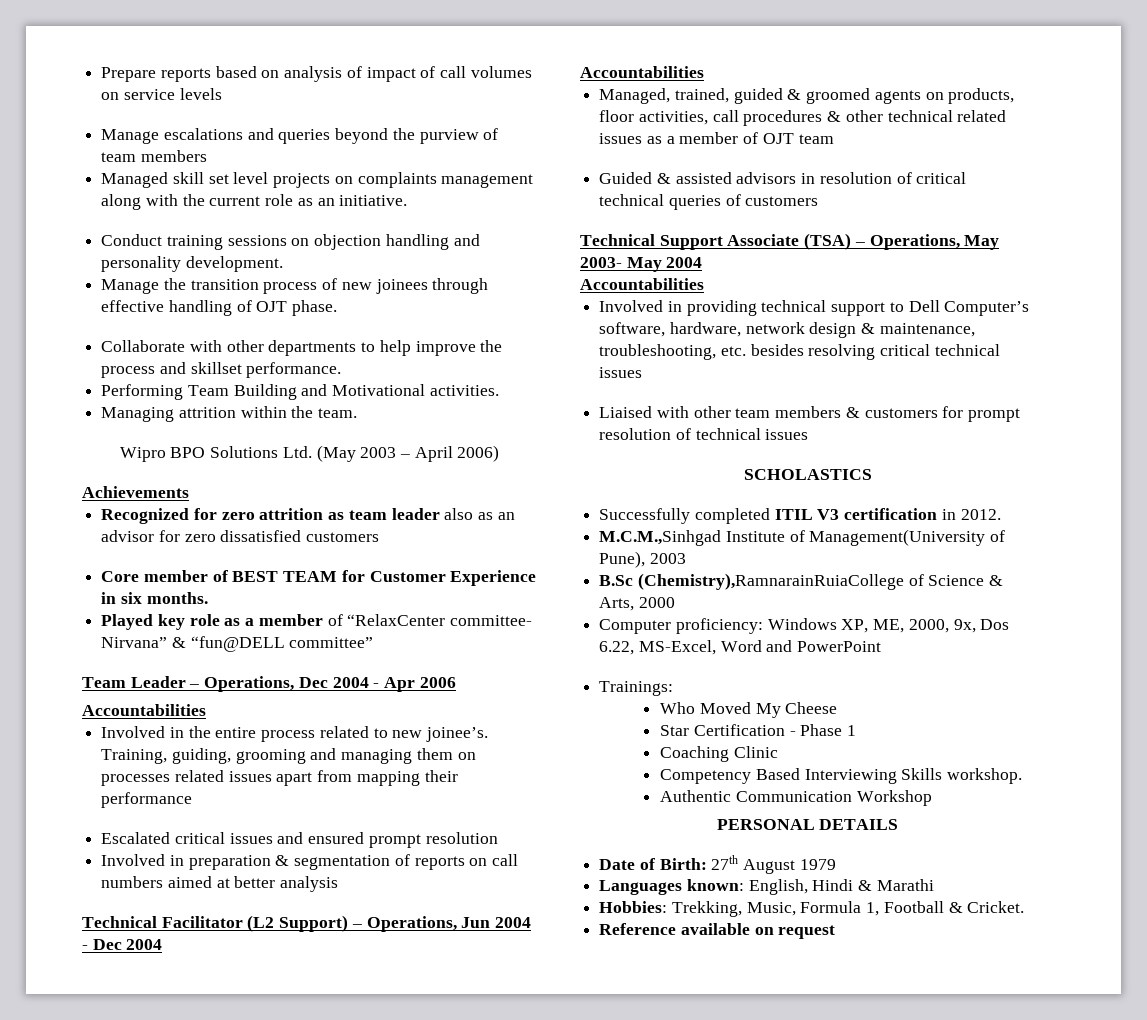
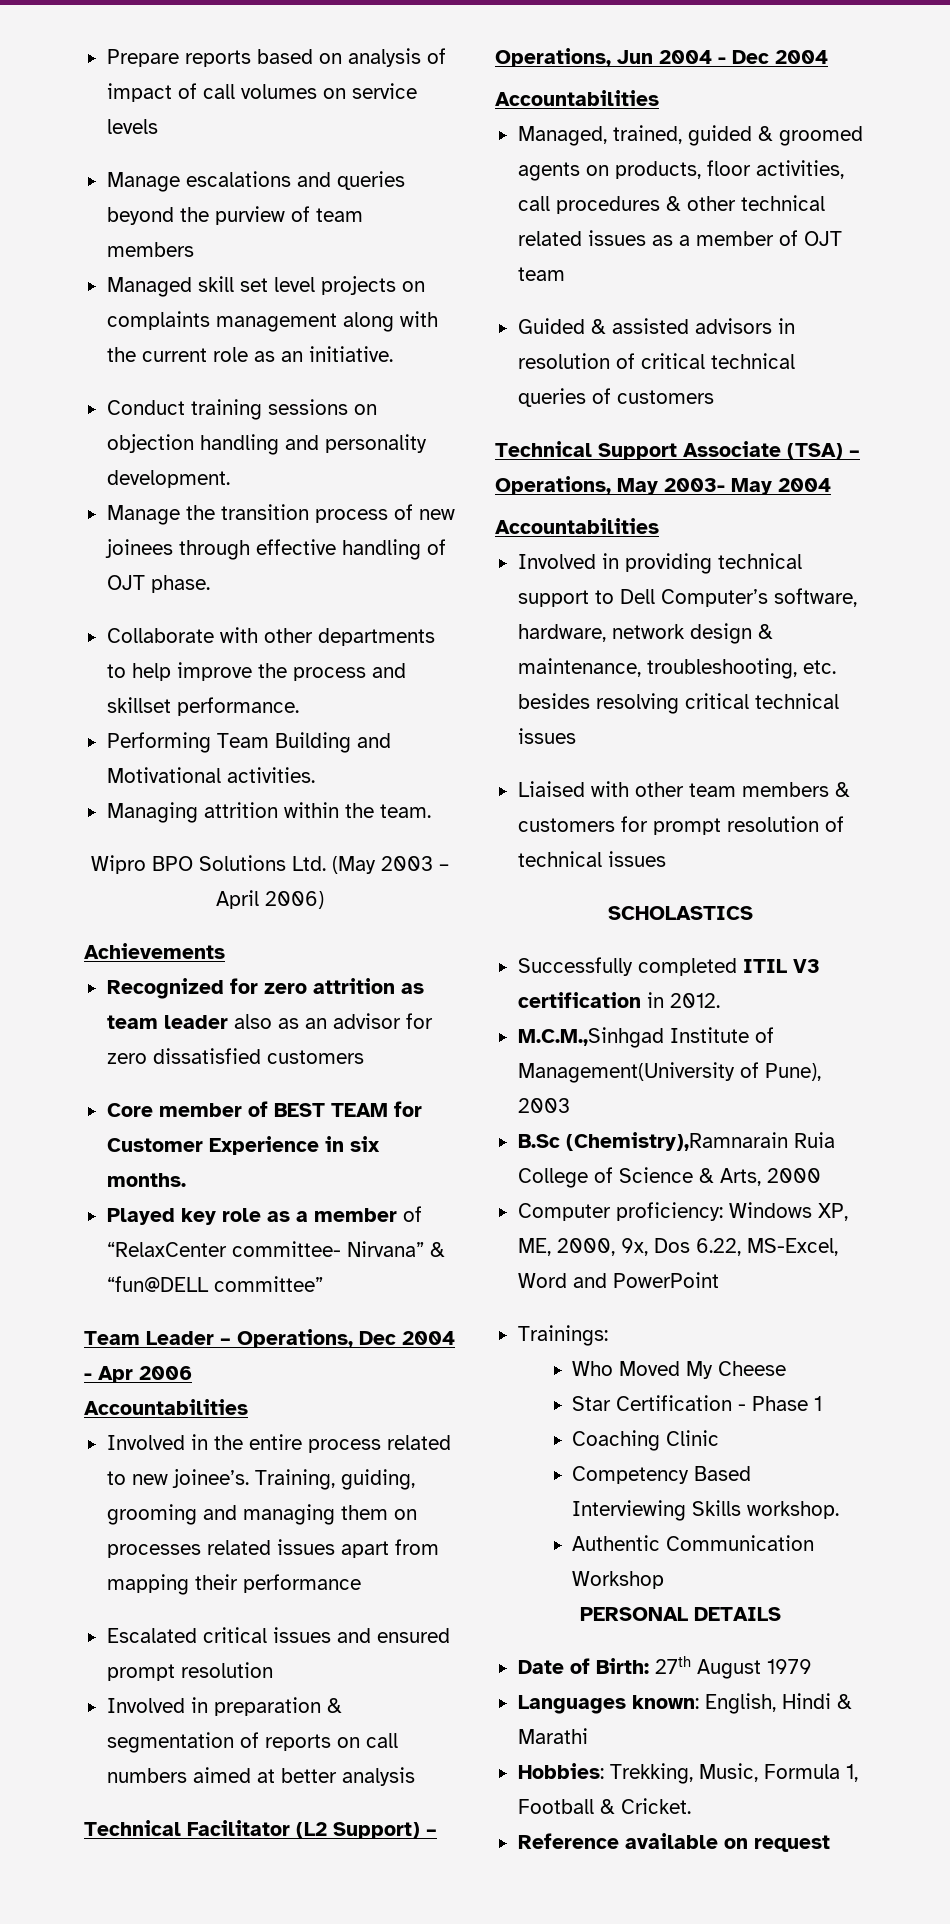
[637,573,904,590] (Chemistry),RamnarainRuiaCollege -> [565,1132,835,1151] [517,1168,588,1188] (Chemistry),Ramnarain Ruia College

